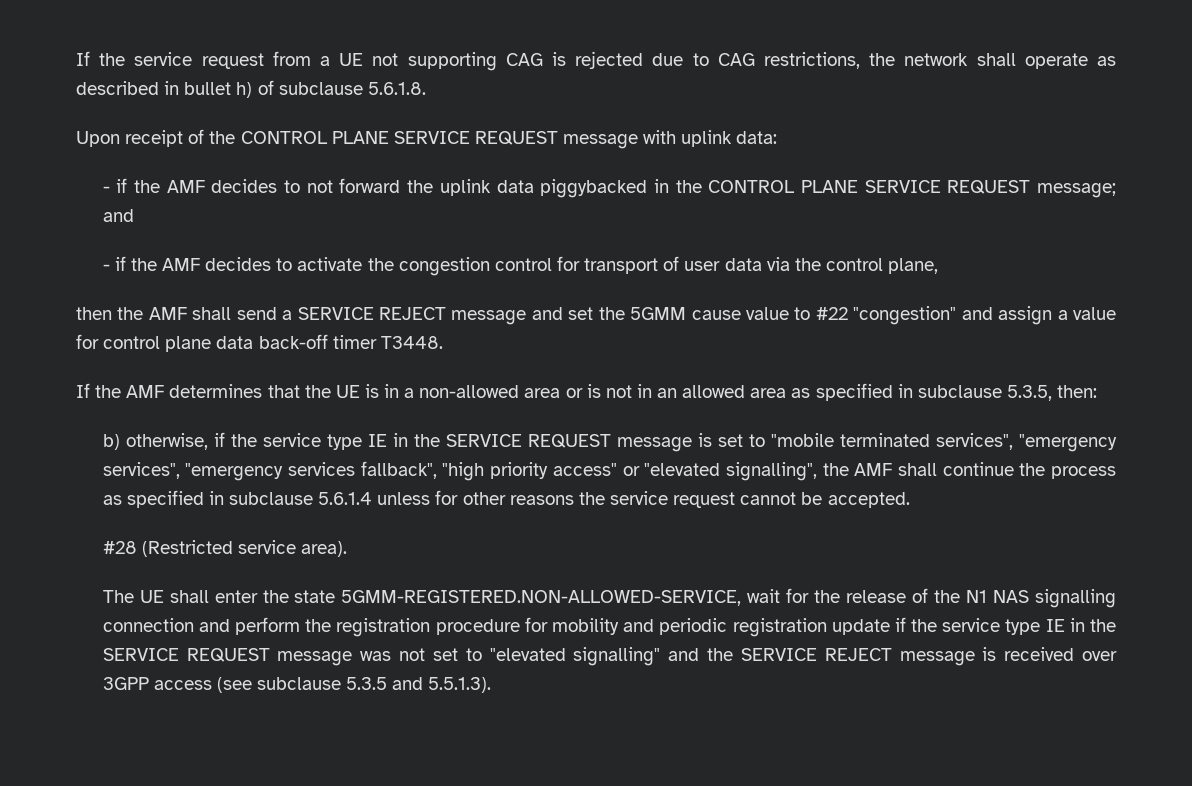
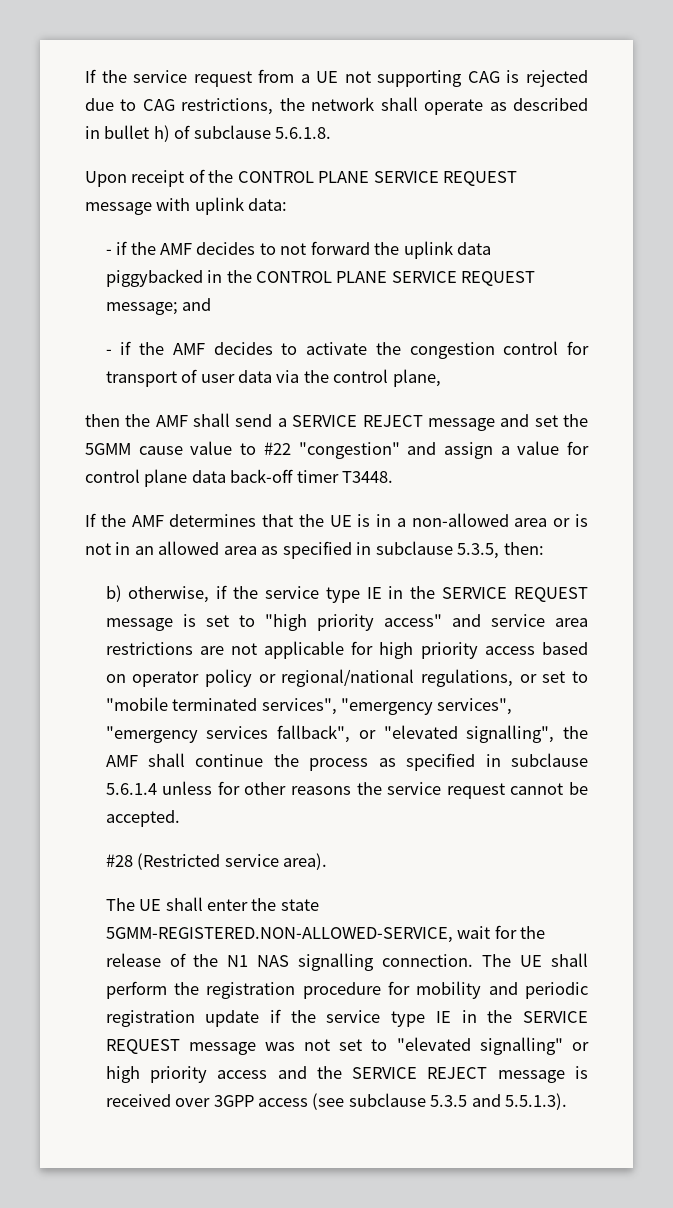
(765, 440) none -> [264,614,588,631] [105,641,588,659] [105,669,588,687] "high priority access" and service area restrictions are not applicable for high priority access based on operator policy or regional/national regulations, or set to
[442,462,617,481] "high priority access" -> (351, 734) none
[102,618,230,632] connection and -> [382,953,589,967] connection. The UE shall
(661, 656) none -> [572,1042,589,1051] [105,1066,268,1083] or high priority access

